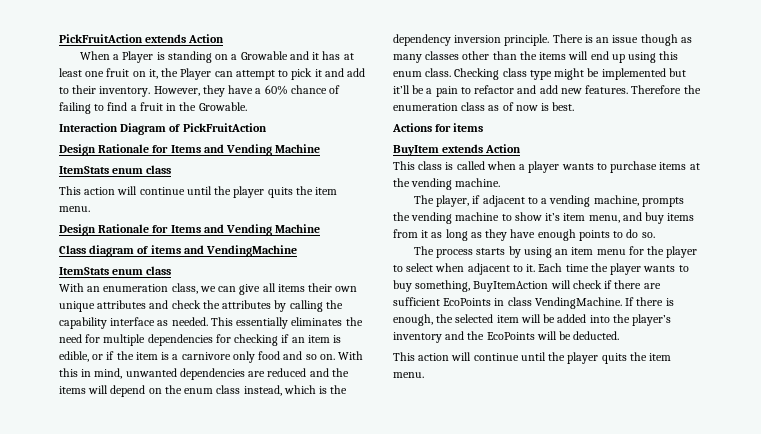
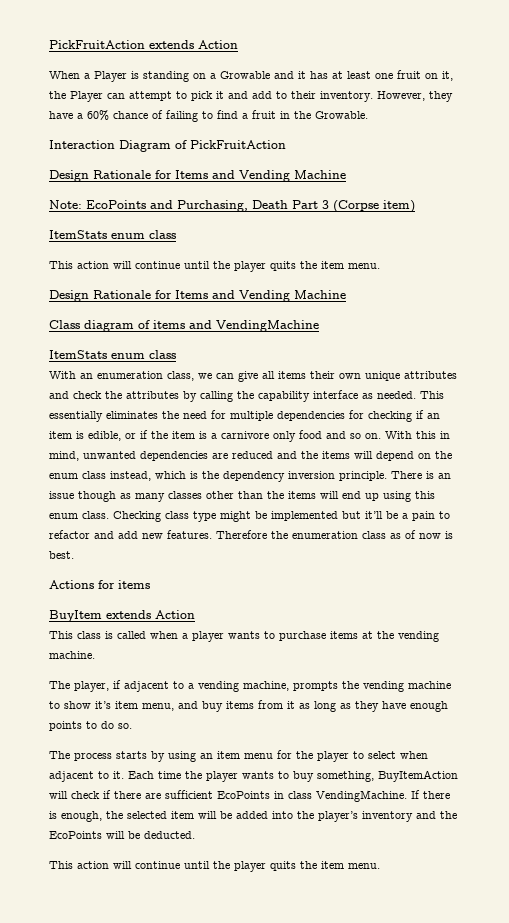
(321, 148) none -> [49,200,415,213] // Note: EcoPoints and Purchasing, Death Part 3 (Corpse item)

